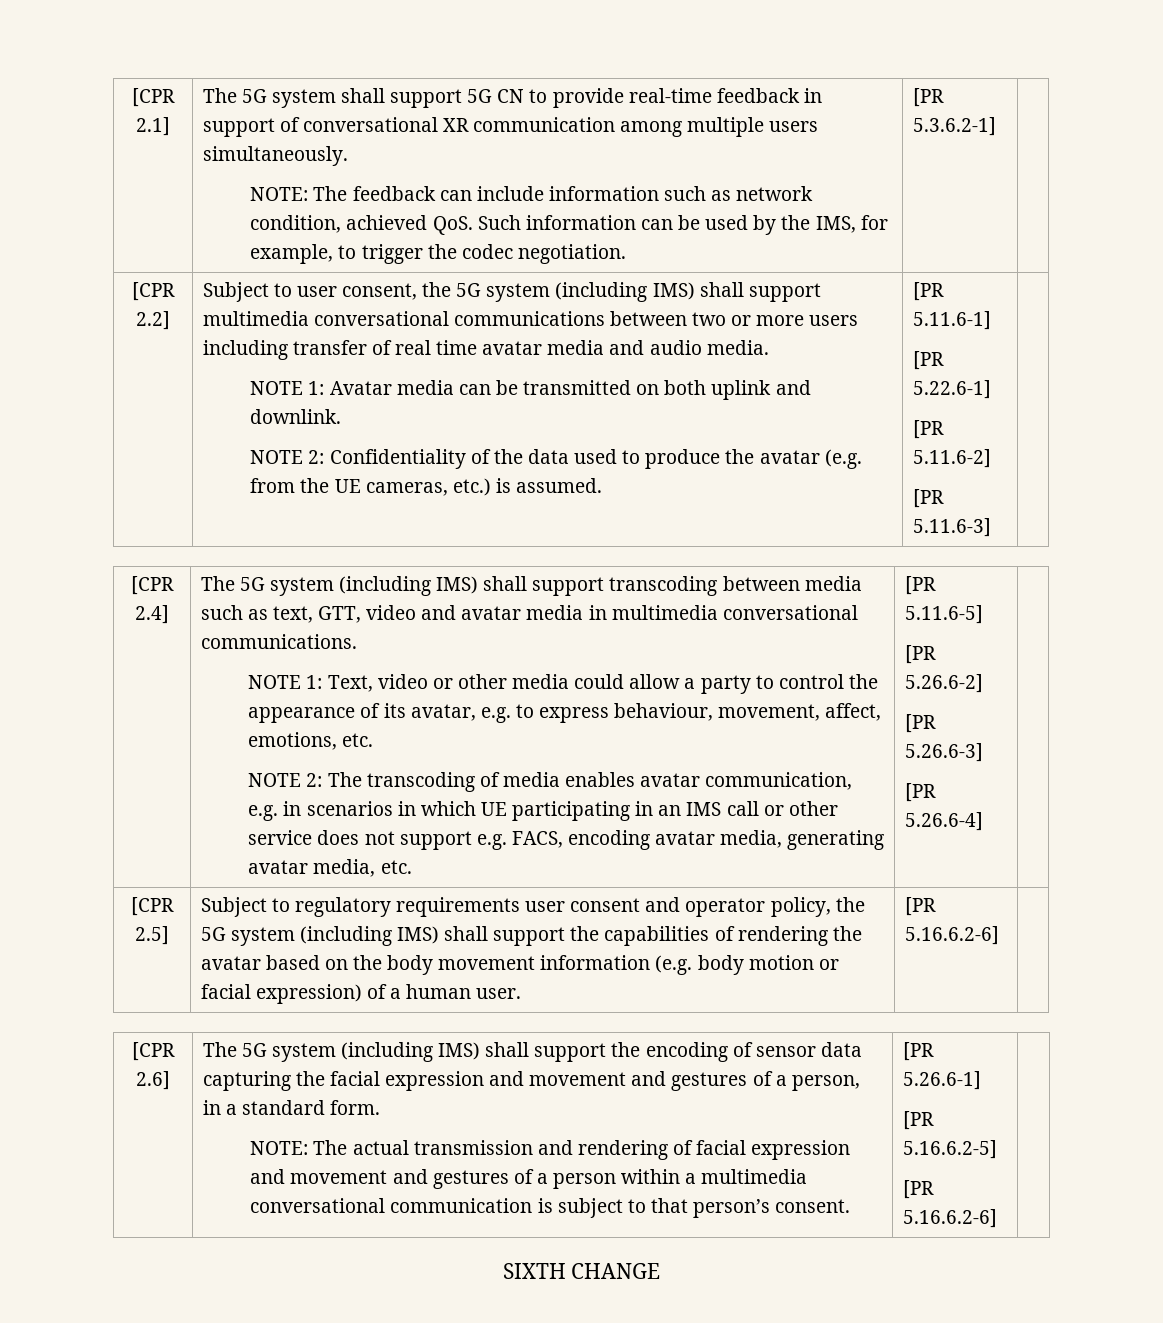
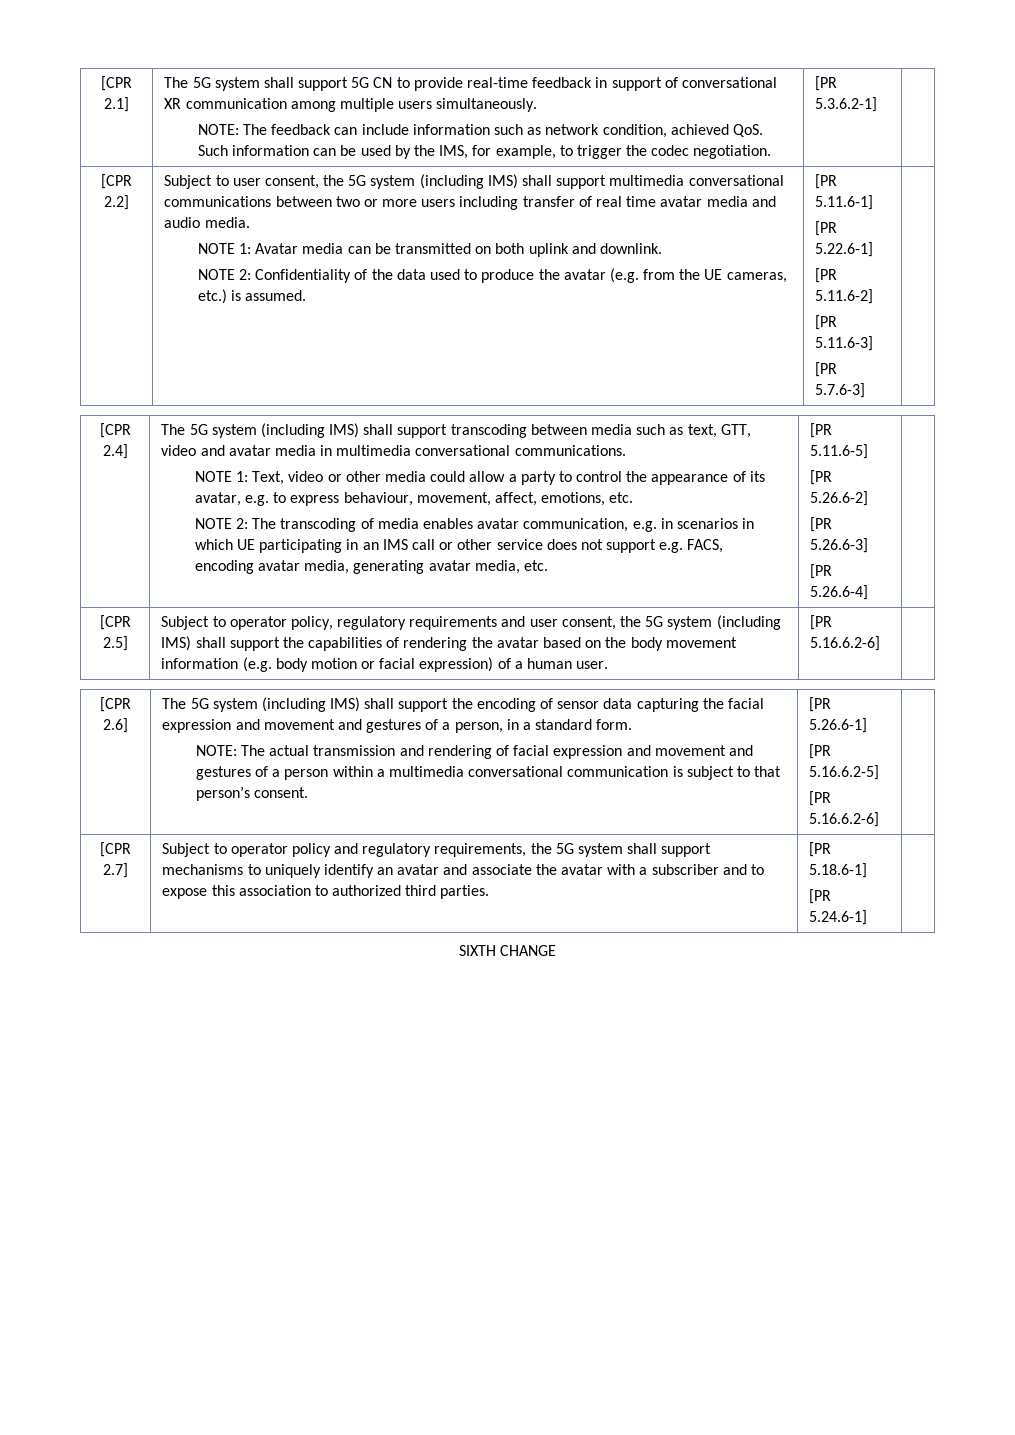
(991, 527) none -> [815,362,838,377] [815,383,866,398] // [PR 5.7.6-3]
[294,897,831,917] regulatory requirements user consent and operator policy, -> [229,616,616,630] operator policy, regulatory requirements and user consent,
(997, 1218) none -> [100,842,131,857] [103,863,128,878] [162,843,712,857] [162,864,764,878] [162,885,490,899] [809,842,832,857] [809,863,868,878] [809,889,832,904] [809,910,868,925] // [CPR 2.7] | Subject to operator policy and regulatory requirements, the 5G system shall support mechanisms to uniquely identify an avatar and associate the avatar with a subscriber and to expose this association to authorized third parties. | [PR 5.18.6-1] // [PR 5.24.6-1] |

